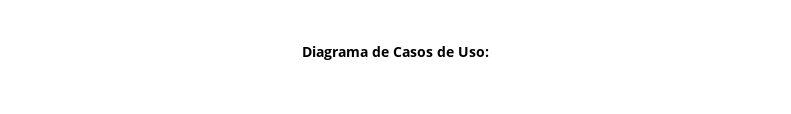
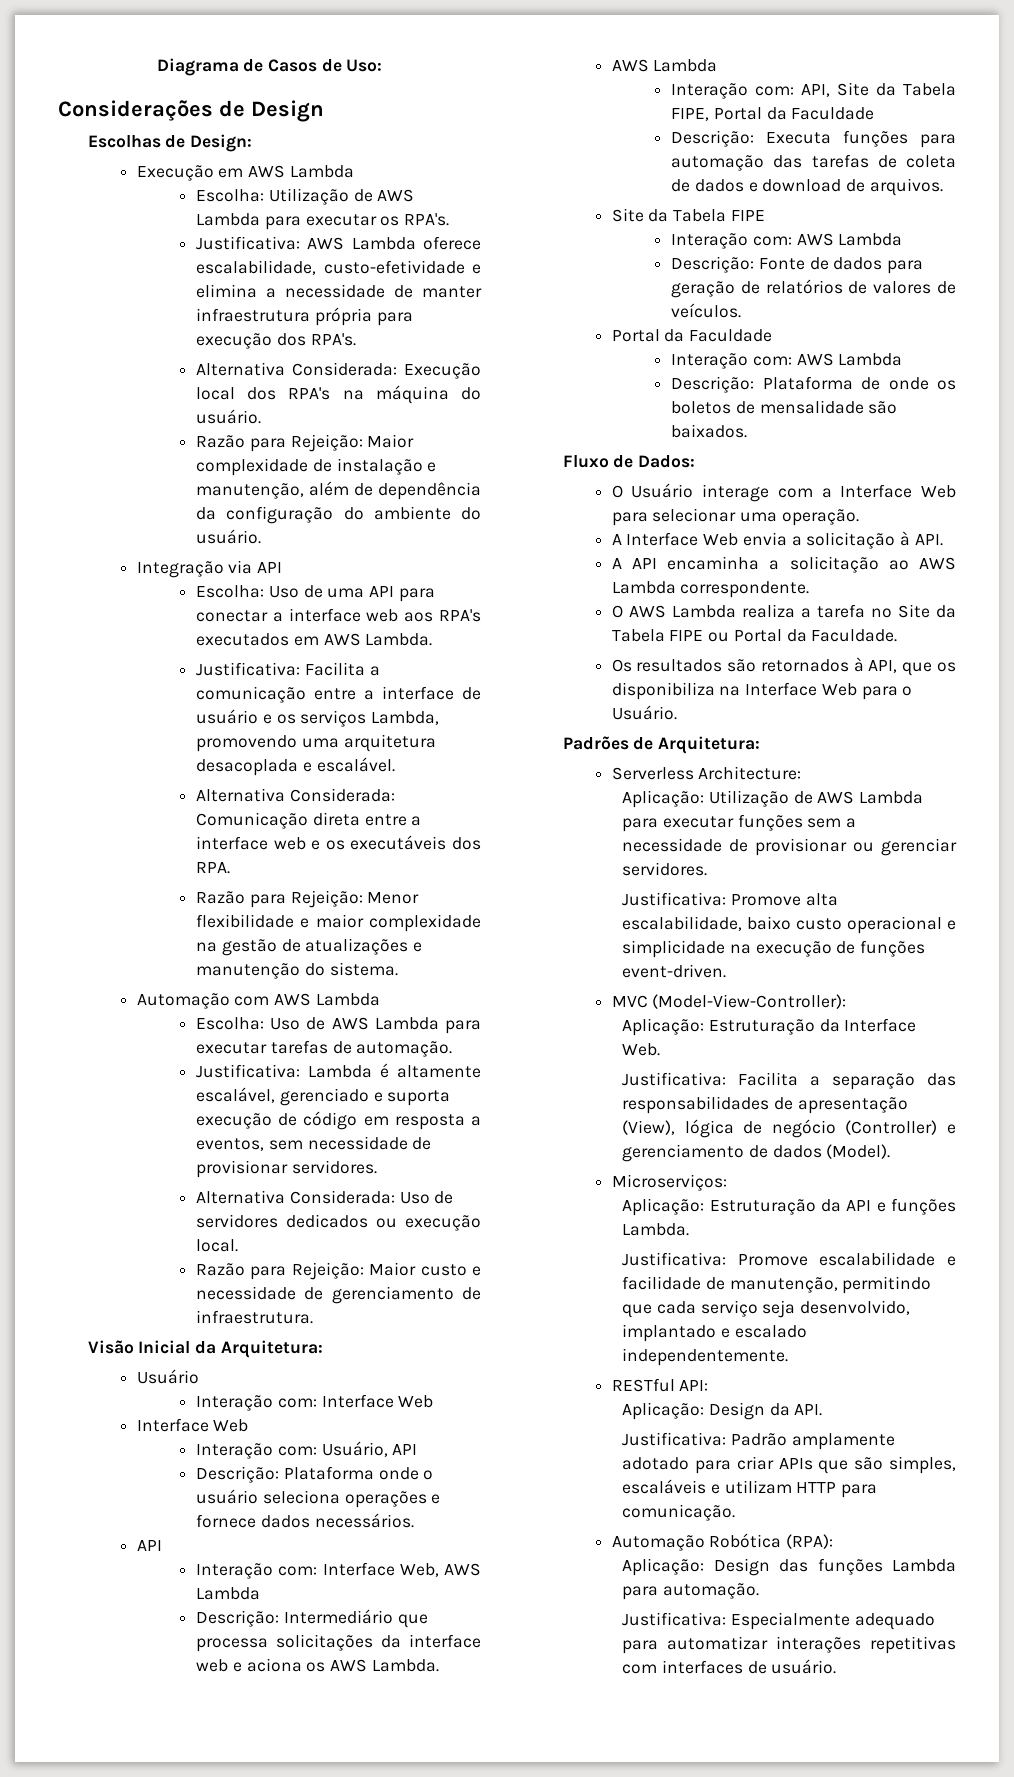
(489, 52) none -> [58,100,324,122] [87,134,253,152] [136,165,354,181] [196,188,415,205] [196,213,449,230] [196,236,481,250] [196,260,482,275] [196,284,483,298] [196,307,413,326] [196,333,356,349] [196,362,481,379] [196,385,481,404] [196,409,262,424] [196,434,415,452] [196,458,437,476] [196,481,481,500] [196,506,482,524] [196,529,262,544] [136,560,283,578] [196,585,435,602] [196,608,481,622] [196,633,433,646] [196,662,380,676] [196,686,482,703] [196,709,439,727] [196,734,436,752] [196,757,395,776] [196,788,395,802] [196,812,422,829] [196,835,482,850] [196,862,231,874] [196,890,420,908] [196,914,481,932] [196,938,422,956] [196,962,398,979] [136,993,380,1009] [196,1017,481,1034] [196,1040,453,1057] [196,1063,481,1078] [196,1087,451,1106] [196,1111,481,1130] [196,1136,432,1151] [196,1160,377,1178] [196,1190,454,1204] [196,1214,481,1231] [196,1239,239,1252] [196,1262,482,1280] [196,1286,481,1304] [196,1310,314,1324] [87,1340,323,1358] [136,1369,199,1384] [196,1394,434,1411] [136,1418,249,1432] [196,1441,418,1459] [196,1466,434,1483] [196,1489,441,1508] [196,1513,414,1528] [136,1540,162,1551] [196,1562,482,1579] [196,1587,261,1600] [196,1609,428,1628] [196,1634,481,1652] [196,1658,439,1672] [611,59,718,72] [671,82,956,99] [671,107,875,121] [671,130,956,148] [671,154,956,171] [671,178,943,196] [611,208,765,222] [671,233,903,249] [671,256,923,274] [671,279,956,298] [671,303,742,318] [611,329,773,342] [671,353,903,369] [671,376,956,393] [671,400,898,414] [671,424,748,438] [562,455,696,468] [611,483,956,502] [611,508,859,526] [611,531,943,549] [611,556,956,573] [611,581,810,598] [611,604,956,618] [611,629,898,642] [611,657,957,676] [611,682,913,700] [611,705,677,720] [562,736,761,754] [611,766,802,780] [622,790,924,808] [622,814,857,832] [622,838,957,856] [622,862,708,876] [622,892,838,906] [622,916,956,934] [622,940,926,958] [622,964,727,978] [611,994,847,1009] [622,1018,917,1036] [622,1043,661,1056] [622,1072,956,1090] [622,1096,908,1114] [622,1119,956,1138] [622,1144,891,1162] [611,1174,727,1191] [622,1198,956,1216] [622,1223,690,1236] [622,1252,956,1266] [622,1276,932,1294] [622,1300,911,1318] [622,1324,807,1342] [622,1348,789,1366] [611,1378,709,1392] [622,1402,823,1420] [622,1432,895,1450] [622,1456,956,1474] [622,1479,878,1498] [622,1504,736,1521] [611,1533,834,1551] [622,1558,956,1576] [622,1583,759,1600] [622,1612,935,1630] [622,1636,956,1654] [622,1659,837,1674] // Considerações de Design // Escolhas de Design: // Execução em AWS Lambda // Escolha: Utilização de AWS Lambda para executar os RPA's. // Justificativa: AWS Lambda oferece escalabilidade, custo-efetividade e elimina a necessidade de manter infraestrutura própria para execução dos RPA's. // Alternativa Considerada: Execução local dos RPA's na máquina do usuário. // Razão para Rejeição: Maior complexidade de instalação e manutenção, além de dependência da configuração do ambiente do usuário. // Integração via API // Escolha: Uso de uma API para conectar a interface web aos RPA's executados em AWS Lambda. // Justificativa: Facilita a comunicação entre a interface de usuário e os serviços Lambda, promovendo uma arquitetura desacoplada e escalável. // Alternativa Considerada: Comunicação direta entre a interface web e os executáveis dos RPA. // Razão para Rejeição: Menor flexibilidade e maior complexidade na gestão de atualizações e manutenção do sistema. // Automação com AWS Lambda // Escolha: Uso de AWS Lambda para executar tarefas de automação. // Justificativa: Lambda é altamente escalável, gerenciado e suporta execução de código em resposta a eventos, sem necessidade de provisionar servidores. // Alternativa Considerada: Uso de servidores dedicados ou execução local. // Razão para Rejeição: Maior custo e necessidade de gerenciamento de infraestrutura. // Visão Inicial da Arquitetura: // Usuário // Interação com: Interface Web // Interface Web // Interação com: Usuário, API // Descrição: Plataforma onde o usuário seleciona operações e fornece dados necessários. // API // Interação com: Interface Web, AWS Lambda // Descrição: Intermediário que processa solicitações da interface web e aciona os AWS Lambda. // AWS Lambda // Interação com: API, Site da Tabela FIPE, Portal da Faculdade // Descrição: Executa funções para automação das tarefas de coleta de dados e download de arquivos. // Site da Tabela FIPE // Interação com: AWS Lambda // Descrição: Fonte de dados para geração de relatórios de valores de veículos. // Portal da Faculdade // Interação com: AWS Lambda // Descrição: Plataforma de onde os boletos de mensalidade são baixados. // Fluxo de Dados: // O Usuário interage com a Interface Web para selecionar uma operação. // A Interface Web envia a solicitação à API. // A API encaminha a solicitação ao AWS Lambda correspondente. // O AWS Lambda realiza a tarefa no Site da Tabela FIPE ou Portal da Faculdade. // Os resultados são retornados à API, que os disponibiliza na Interface Web para o Usuário. // Padrões de Arquitetura: // Serverless Architecture: // Aplicação: Utilização de AWS Lambda para executar funções sem a necessidade de provisionar ou gerenciar servidores. // Justificativa: Promove alta escalabilidade, baixo custo operacional e simplicidade na execução de funções event-driven. // MVC (Model-View-Controller): // Aplicação: Estruturação da Interface Web. // Justificativa: Facilita a separação das responsabilidades de apresentação (View), lógica de negócio (Controller) e gerenciamento de dados (Model). // Microserviços: // Aplicação: Estruturação da API e funções Lambda. // Justificativa: Promove escalabilidade e facilidade de manutenção, permitindo que cada serviço seja desenvolvido, implantado e escalado independentemente. // RESTful API: // Aplicação: Design da API. // Justificativa: Padrão amplamente adotado para criar APIs que são simples, escaláveis e utilizam HTTP para comunicação. // Automação Robótica (RPA): // Aplicação: Design das funções Lambda para automação. // Justificativa: Especialmente adequado para automatizar interações repetitivas com interfaces de usuário.

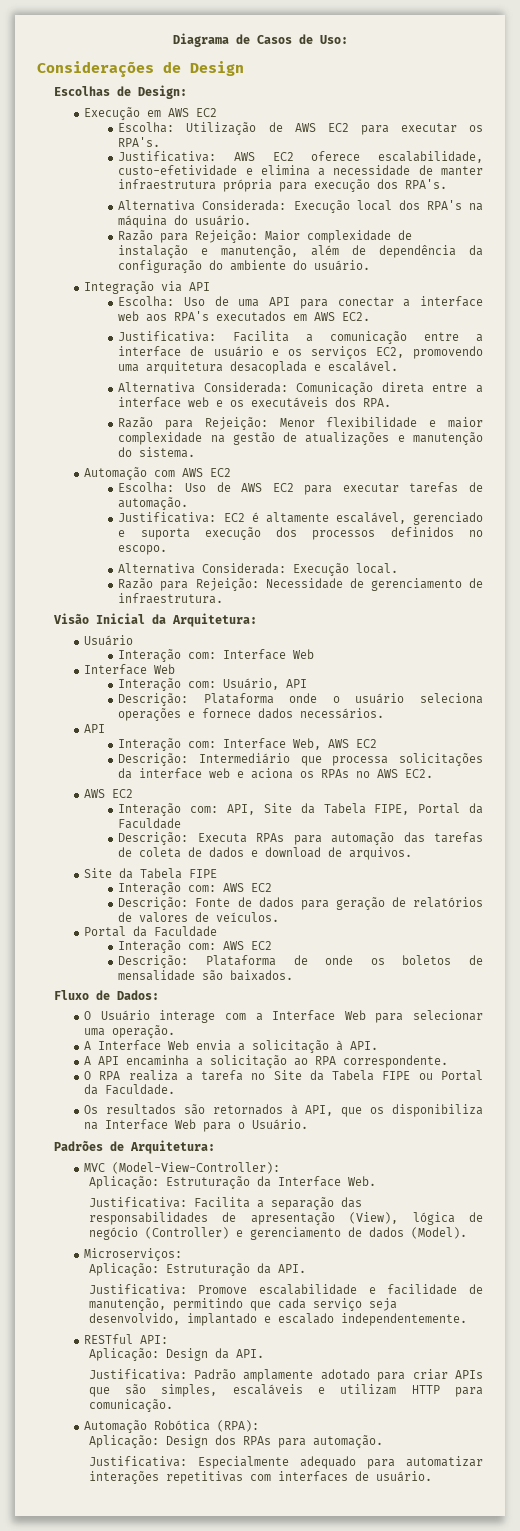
[289,165,354,178] Lambda -> [196,108,218,117] EC2
[196,213,261,226] Lambda -> [327,123,349,132] EC2
[351,237,416,250] Lambda -> [272,152,294,161] EC2
[365,633,433,646] Lambda. -> [342,312,371,321] EC2.
[370,711,439,725] Lambda, -> [375,347,404,358] EC2,
[315,993,380,1006] Lambda -> [210,468,232,477] EC2
[374,1017,439,1030] Lambda -> [272,483,294,492] EC2
[308,1065,373,1078] Lambda -> [223,513,245,522] EC2
[278,1111,481,1130] [196,1136,432,1151] [196,1160,377,1178] [196,1190,454,1204] [196,1214,481,1231] de código em resposta a eventos, sem necessidade de provisionar servidores. // Alternativa Considerada: Uso de servidores dedicados ou execução -> [276,527,484,540] [118,545,168,555] [118,563,350,576] dos processos definidos no escopo. // Alternativa Considerada: Execução
[369,1262,482,1276] [196,1286,297,1300] Maior custo e necessidade -> [265,578,343,589] Necessidade
[196,1587,261,1600] Lambda -> [356,739,378,748] EC2
[329,1659,439,1672] [611,59,718,72] AWS Lambda. // AWS Lambda -> [321,769,434,778] [84,789,134,798] RPAs no AWS EC2. // AWS EC2
[843,130,909,147] funções -> [256,833,285,842] RPAs
[838,233,903,246] Lambda -> [251,883,273,892] EC2
[838,353,903,366] Lambda -> [251,941,273,950] EC2
[919,557,956,570] [611,581,676,594] AWS Lambda -> [315,1056,337,1065] RPA
[628,605,736,618] AWS Lambda -> [99,1071,121,1080] RPA
[611,766,802,780] [622,790,924,808] [622,814,857,832] [622,838,957,856] [622,862,708,876] [622,892,838,906] [622,916,956,934] [622,940,926,958] [622,964,727,978] // Serverless Architecture: // Aplicação: Utilização de AWS Lambda para executar funções sem a necessidade de provisionar ou gerenciar servidores. // Justificativa: Promove alta escalabilidade, baixo custo operacional e simplicidade na execução de funções event-driven. -> (216, 1147) none
[846,1198,956,1215] [622,1223,690,1236] API e funções Lambda. -> [277,1264,306,1273] API.
[779,1558,956,1575] das funções Lambda -> [214,1435,271,1445] dos RPAs

